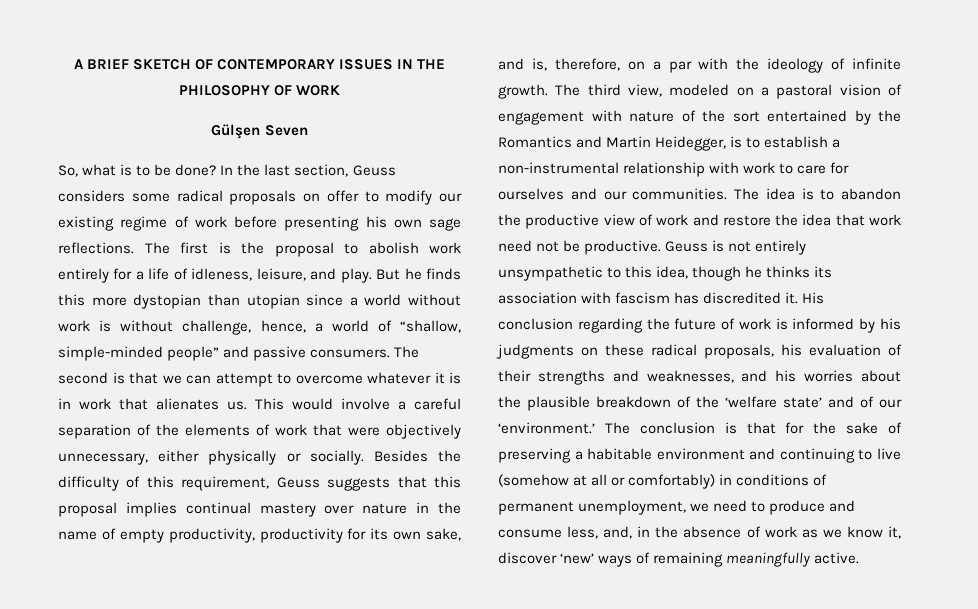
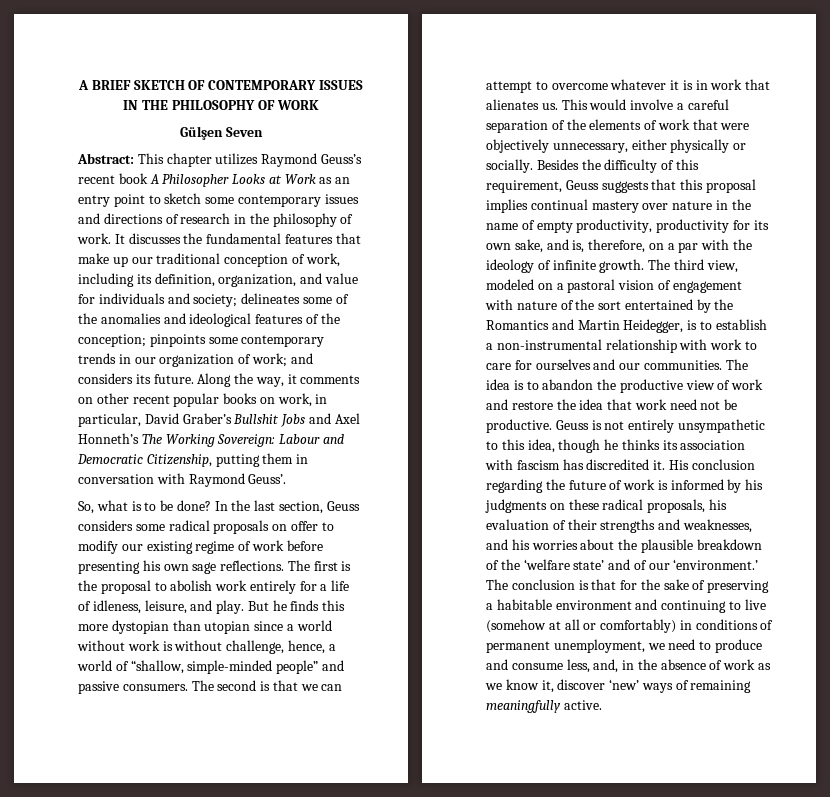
(308, 130) none -> [77,153,362,167] [78,173,351,187] [78,193,359,207] [78,213,354,227] [77,233,361,244] [78,253,340,267] [78,273,358,287] [78,293,349,307] [78,313,340,327] [78,334,325,347] [78,353,313,367] [78,373,361,387] [78,393,328,407] [78,413,360,427] [78,433,344,447] [77,453,309,467] [78,473,287,487] // Abstract: This chapter utilizes Raymond Geuss’s recent book A Philosopher Looks at Work as an entry point to sketch some contemporary issues and directions of research in the philosophy of work. It discusses the fundamental features that make up our traditional conception of work, including its definition, organization, and value for individuals and society; delineates some of the anomalies and ideological features of the conception; pinpoints some contemporary trends in our organization of work; and considers its future. Along the way, it comments on other recent popular books on work, in particular, David Graber’s Bullshit Jobs and Axel Honneth’s The Working Sovereign: Labour and Democratic Citizenship, putting them in conversation with Raymond Geuss’.

